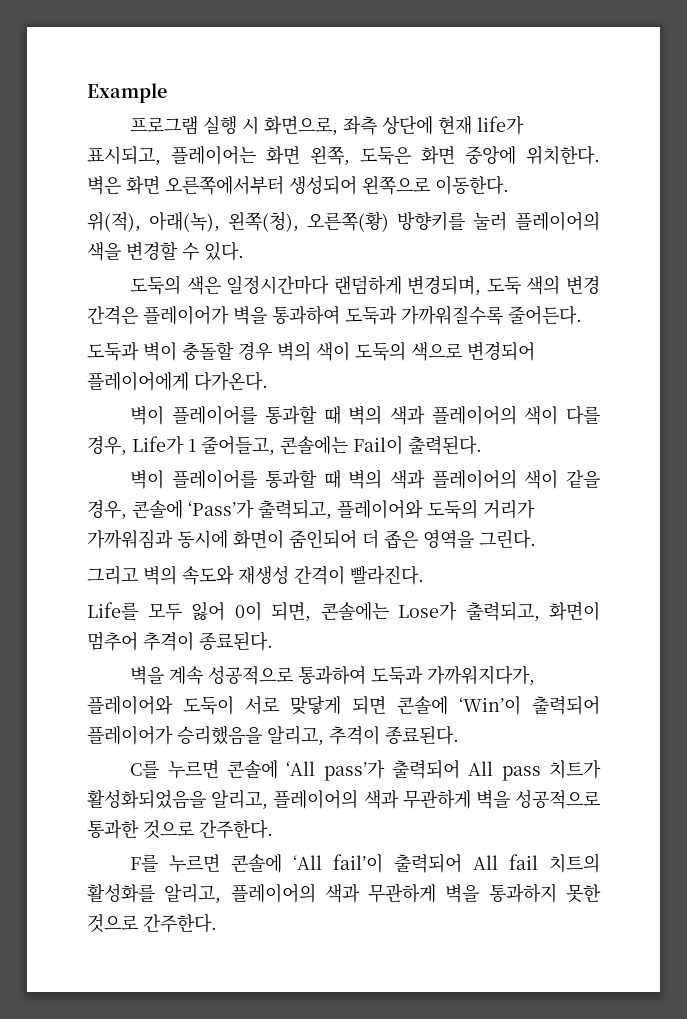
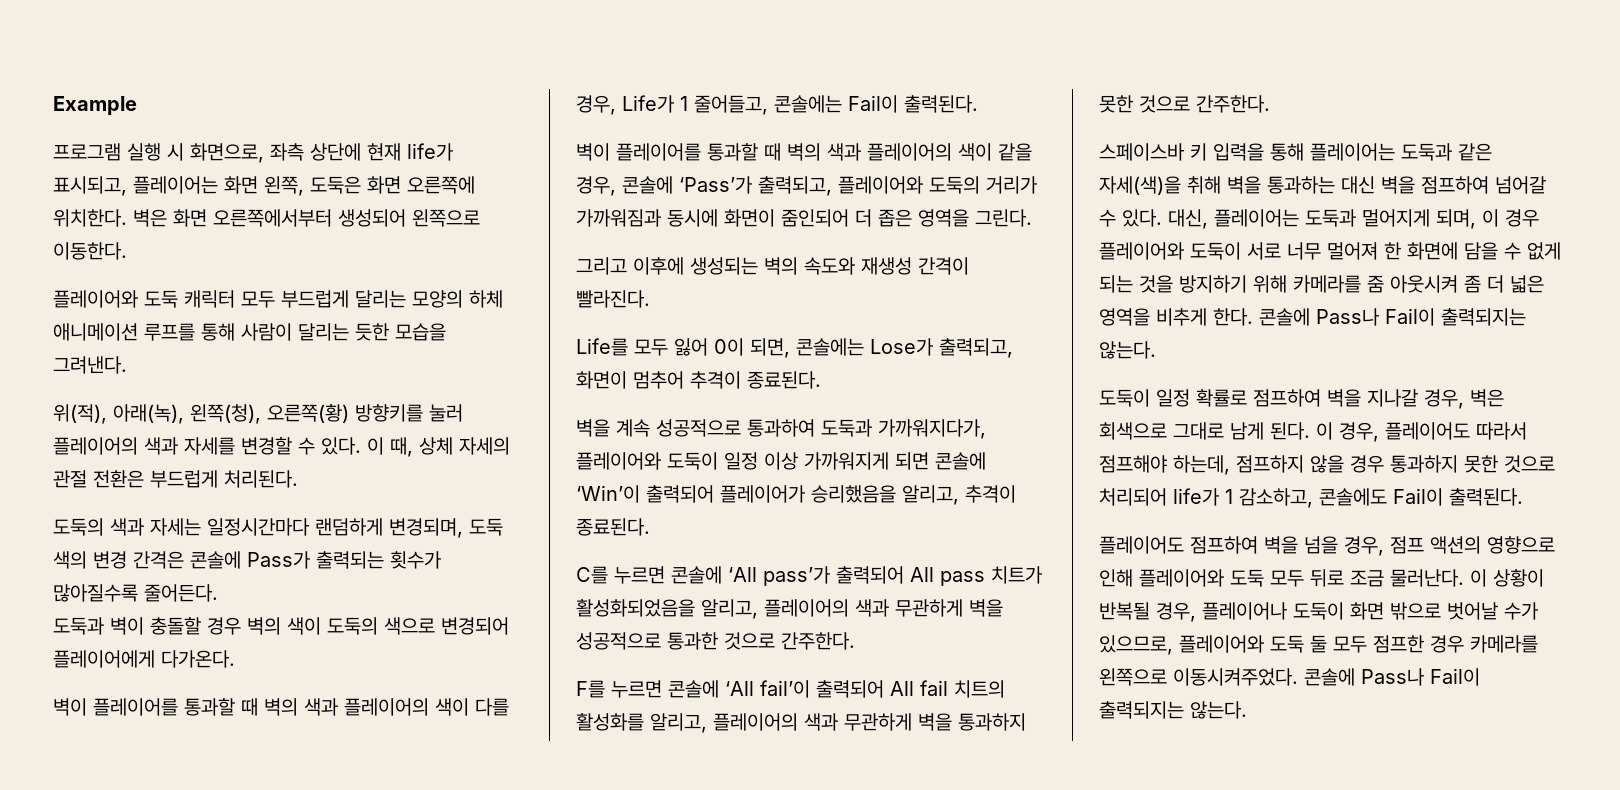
[465,146,516,165] 중앙에 -> [407,176,475,194] 오른쪽에
(509, 185) none -> [53,290,503,308] [53,323,446,341] [53,356,127,374] // 플레이어와 도둑 캐릭터 모두 부드럽게 달리는 모양의 하체 애니메이션 루프를 통해 사람이 달리는 듯한 모습을 그려낸다.
[87,242,121,261] 색을 -> [144,437,235,455] 색과 자세를
[130,275,221,295] // 도둑의 색은 -> [367,437,510,457] [53,470,298,488] [53,518,201,536] 이 때, 상체 자세의 관절 전환은 부드럽게 처리된다. // 도둑의 색과 자세는
[143,306,503,325] 플레이어가 벽을 통과하여 도둑과 가까워질수록 -> [190,551,441,569] [53,584,138,602] 콘솔에 Pass가 출력되는 횟수가 많아질수록
(138, 575) none -> [633,257,758,275] 이후에 생성되는
[245,695,341,715] 서로 맞닿게 -> [724,452,889,470] 일정 이상 가까워지게
(217, 923) none -> [1099,143,1492,161] [1099,176,1546,195] [1099,209,1539,229] [1099,242,1561,260] [1099,275,1544,293] [1099,308,1526,326] [1099,341,1156,359] [1099,389,1504,409] [1099,422,1527,442] [1099,455,1555,475] [1099,488,1523,508] [1099,536,1555,556] [1099,569,1544,587] [1099,602,1538,622] [1099,635,1538,655] [1099,668,1480,686] [1099,701,1247,719] // 스페이스바 키 입력을 통해 플레이어는 도둑과 같은 자세(색)을 취해 벽을 통과하는 대신 벽을 점프하여 넘어갈 수 있다. 대신, 플레이어는 도둑과 멀어지게 되며, 이 경우 플레이어와 도둑이 서로 너무 멀어져 한 화면에 담을 수 없게 되는 것을 방지하기 위해 카메라를 줌 아웃시켜 좀 더 넓은 영역을 비추게 한다. 콘솔에 Pass나 Fail이 출력되지는 않는다. // 도둑이 일정 확률로 점프하여 벽을 지나갈 경우, 벽은 회색으로 그대로 남게 된다. 이 경우, 플레이어도 따라서 점프해야 하는데, 점프하지 않을 경우 통과하지 못한 것으로 처리되어 life가 1 감소하고, 콘솔에도 Fail이 출력된다. // 플레이어도 점프하여 벽을 넘을 경우, 점프 액션의 영향으로 인해 플레이어와 도둑 모두 뒤로 조금 물러난다. 이 상황이 반복될 경우, 플레이어나 도둑이 화면 밖으로 벗어날 수가 있으므로, 플레이어와 도둑 둘 모두 점프한 경우 카메라를 왼쪽으로 이동시켜주었다. 콘솔에 Pass나 Fail이 출력되지는 않는다.

